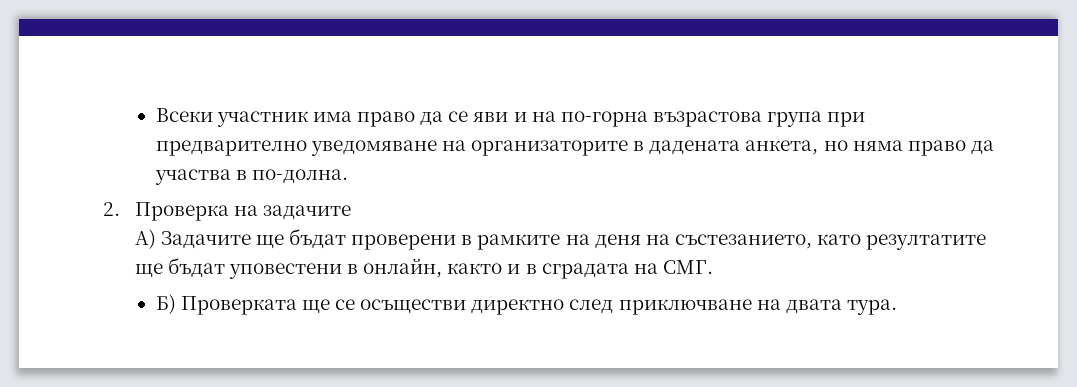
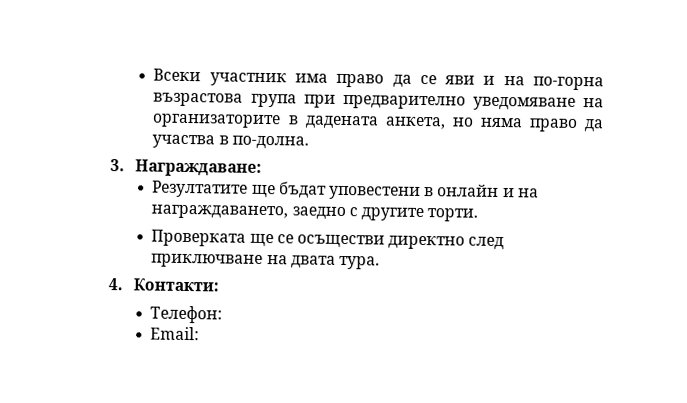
[103,202,351,221] [134,228,987,250] [134,257,713,279] [155,294,176,314] 2. Проверка на задачите // А) Задачите ще бъдат проверени в рамките на деня на състезанието, като резултатите ще бъдат уповестени в онлайн, както и в сградата на СМГ. // Б) -> [110,159,263,177] [152,180,539,200] [151,204,479,222] 3. Награждаване: // Резултатите ще бъдат уповестени в онлайн и на награждаването, заедно с другите торти. //
(897, 307) none -> [108,278,220,292] [150,305,223,324] [150,326,200,341] // 4. Контакти: // Телефон: // Email:

